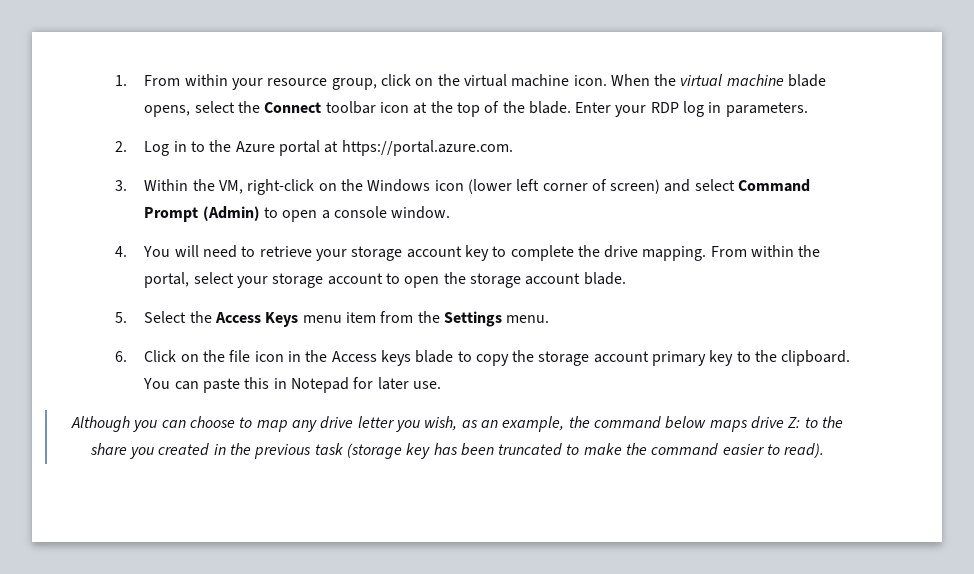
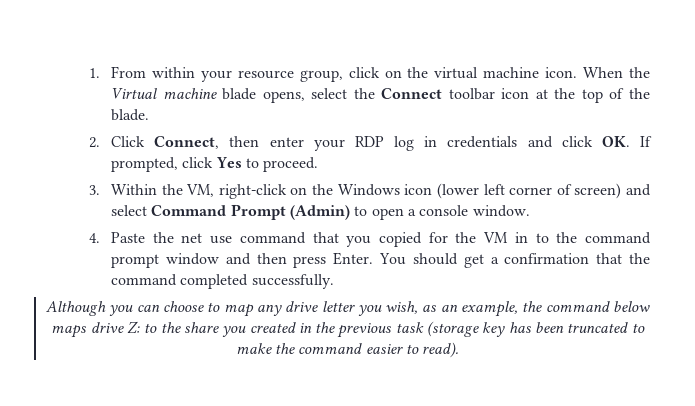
[680,74,723,86] virtual -> [111,88,158,99] Virtual
[575,101,808,117] [114,140,513,156] Enter your RDP log in parameters. // 2. Log in to the Azure portal at https://portal.azure.com. -> [89,136,653,151] [111,157,319,172] // 2. Click Connect, then enter your RDP log in credentials and click OK. If prompted, click Yes to proceed.
[143,245,821,261] [144,272,626,288] [114,311,550,327] [114,350,851,366] [143,377,441,393] You will need to retrieve your storage account key to complete the drive mapping. From within the portal, select your storage account to open the storage account blade. // 5. Select the Access Keys menu item from the Settings menu. // 6. Click on the file icon in the Access keys blade to copy the storage account primary key to the clipboard. You can paste this in Notepad for later use. -> [111,232,651,247] [111,252,651,268] [111,274,334,289] Paste the net use command that you copied for the VM in to the command prompt window and then press Enter. You should get a confirmation that the command completed successfully.

